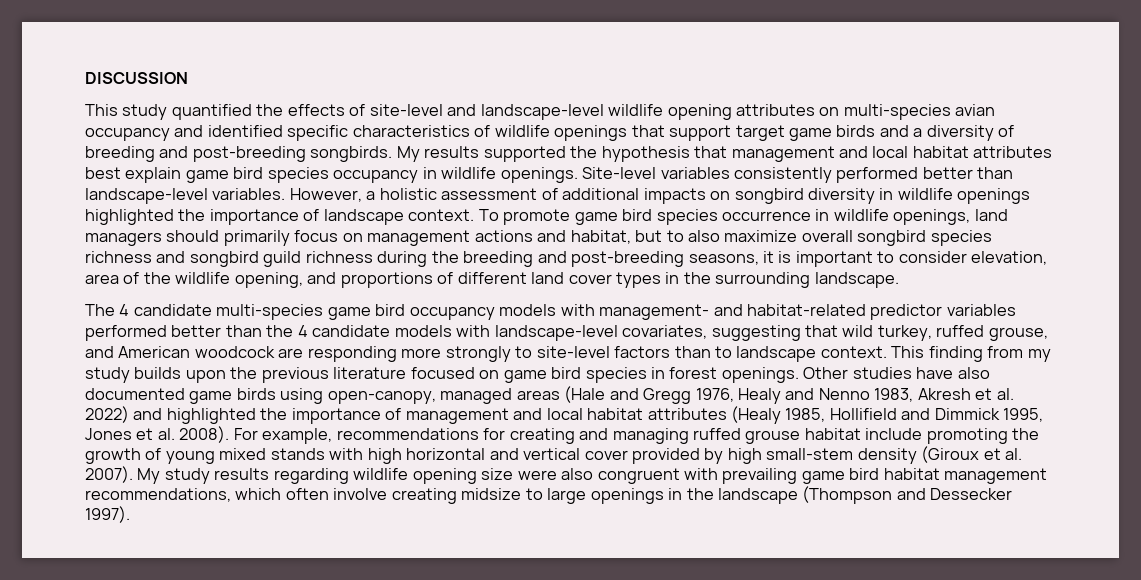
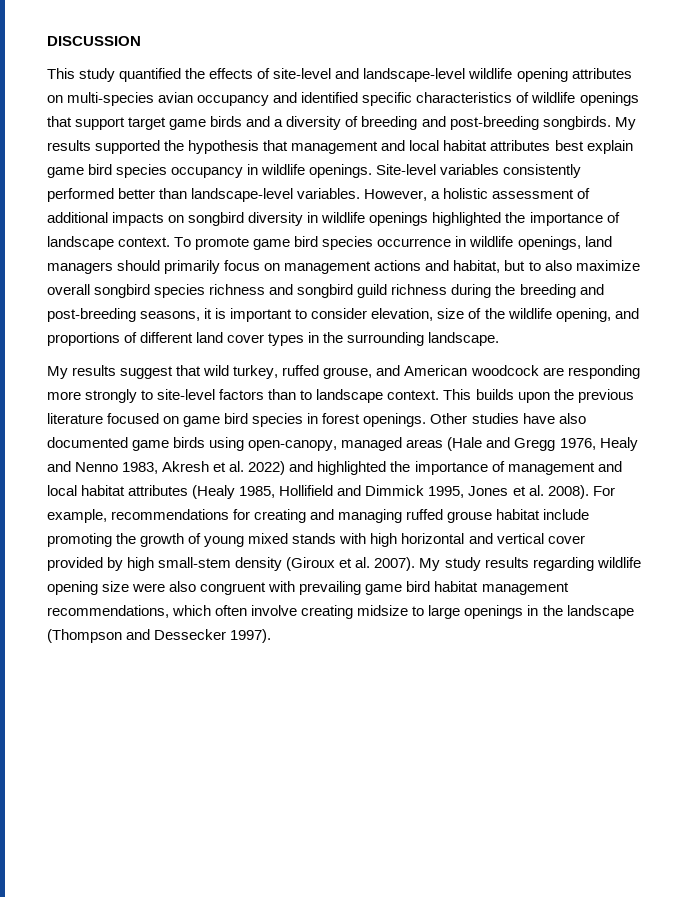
[85,274,119,284] area -> [437,308,465,319] size
[85,304,1016,320] [85,325,801,341] The 4 candidate multi-species game bird occupancy models with management- and habitat-related predictor variables performed better than the 4 candidate models with landscape-level covariates, suggesting -> [47,365,174,379] My results suggest
[928,346,1051,362] [85,367,130,383] finding from my study -> (472, 394) none

